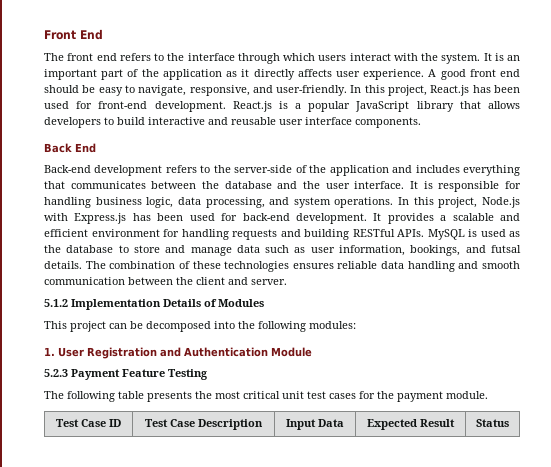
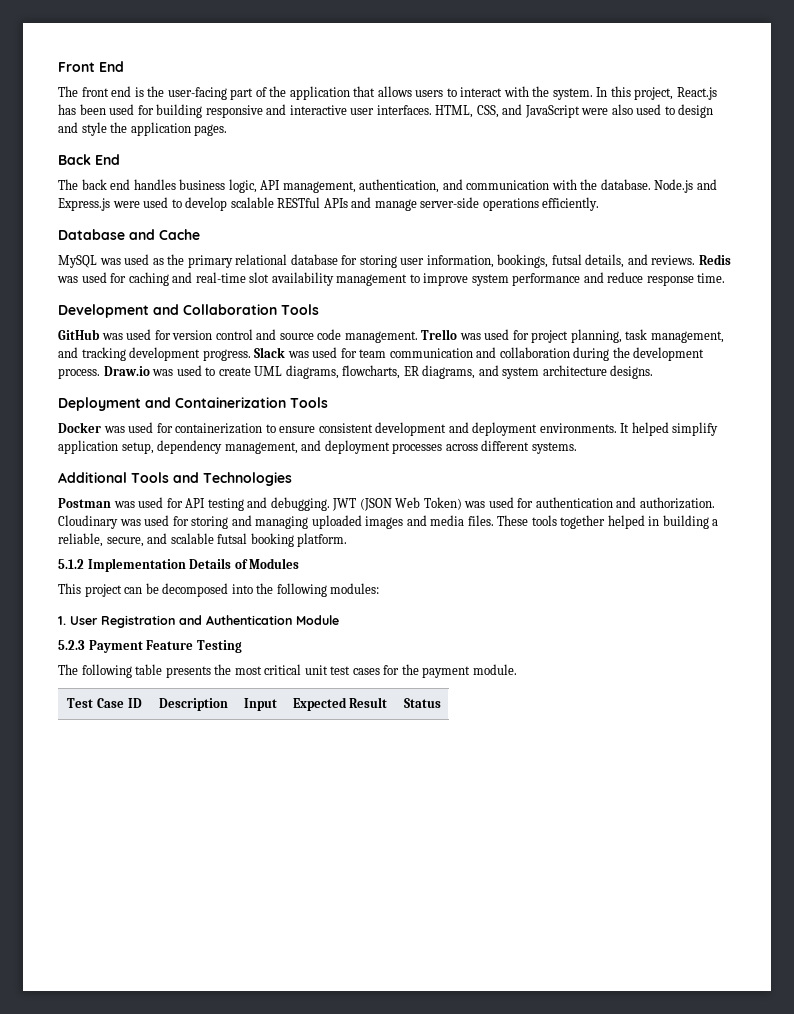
[119,53,520,64] [44,69,520,80] [44,85,348,96] refers to the interface through which users interact with the system. It is an important part of the application as it directly affects user experience. A good front end should be easy to navigate, responsive, and user-friendly. -> [134,86,593,100] is the user-facing part of the application that allows users to interact with the system.
[98,101,520,112] [44,117,421,128] [44,143,96,153] [44,165,520,176] [44,181,521,192] [44,197,520,208] [44,213,520,224] [44,229,520,240] [44,245,522,256] [44,261,520,272] [44,277,287,285] front-end development. React.js is a popular JavaScript library that allows developers to build interactive and reusable user interface components. // Back End // Back-end development refers to the server-side of the application and includes everything that communicates between the database and the user interface. It is responsible for handling business logic, data processing, and system operations. In this project, Node.js with Express.js has been used for back-end development. It provides a scalable and efficient environment for handling requests and building RESTful APIs. MySQL is used as the database to store and manage data such as user information, bookings, and futsal details. The combination of these technologies ensures reliable data handling and smooth communication between the client and server. -> [156,104,714,118] [58,122,228,136] [58,154,120,165] [58,179,717,193] [58,197,600,211] [58,229,200,240] [58,254,731,268] [57,272,726,286] [58,304,319,318] [58,329,724,343] [58,347,705,361] [58,365,654,379] [58,397,328,411] [58,422,719,436] [58,440,577,454] [58,472,292,486] [58,497,715,511] [58,515,719,529] [58,533,348,547] building responsive and interactive user interfaces. HTML, CSS, and JavaScript were also used to design and style the application pages. // Back End // The back end handles business logic, API management, authentication, and communication with the database. Node.js and Express.js were used to develop scalable RESTful APIs and manage server-side operations efficiently. // Database and Cache // MySQL was used as the primary relational database for storing user information, bookings, futsal details, and reviews. Redis was used for caching and real-time slot availability management to improve system performance and reduce response time. // Development and Collaboration Tools // GitHub was used for version control and source code management. Trello was used for project planning, task management, and tracking development progress. Slack was used for team communication and collaboration during the development process. Draw.io was used to create UML diagrams, flowcharts, ER diagrams, and system architecture designs. // Deployment and Containerization Tools // Docker was used for containerization to ensure consistent development and deployment environments. It helped simplify application setup, dependency management, and deployment processes across different systems. // Additional Tools and Technologies // Postman was used for API testing and debugging. JWT (JSON Web Token) was used for authentication and authorization. Cloudinary was used for storing and managing uploaded images and media files. These tools together helped in building a reliable, secure, and scalable futsal booking platform.
[145,419,195,427] Test Case -> (142, 703) none
[318,419,344,427] Data -> (277, 704) none

